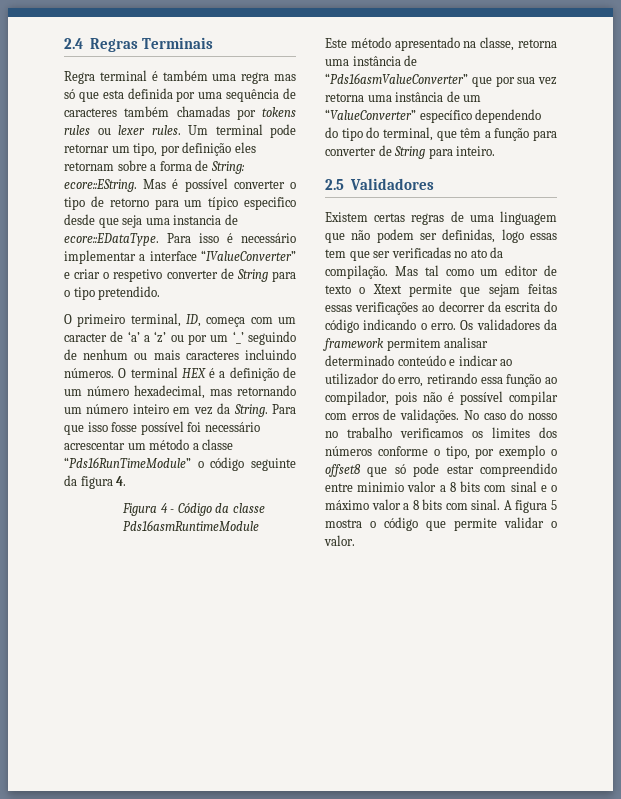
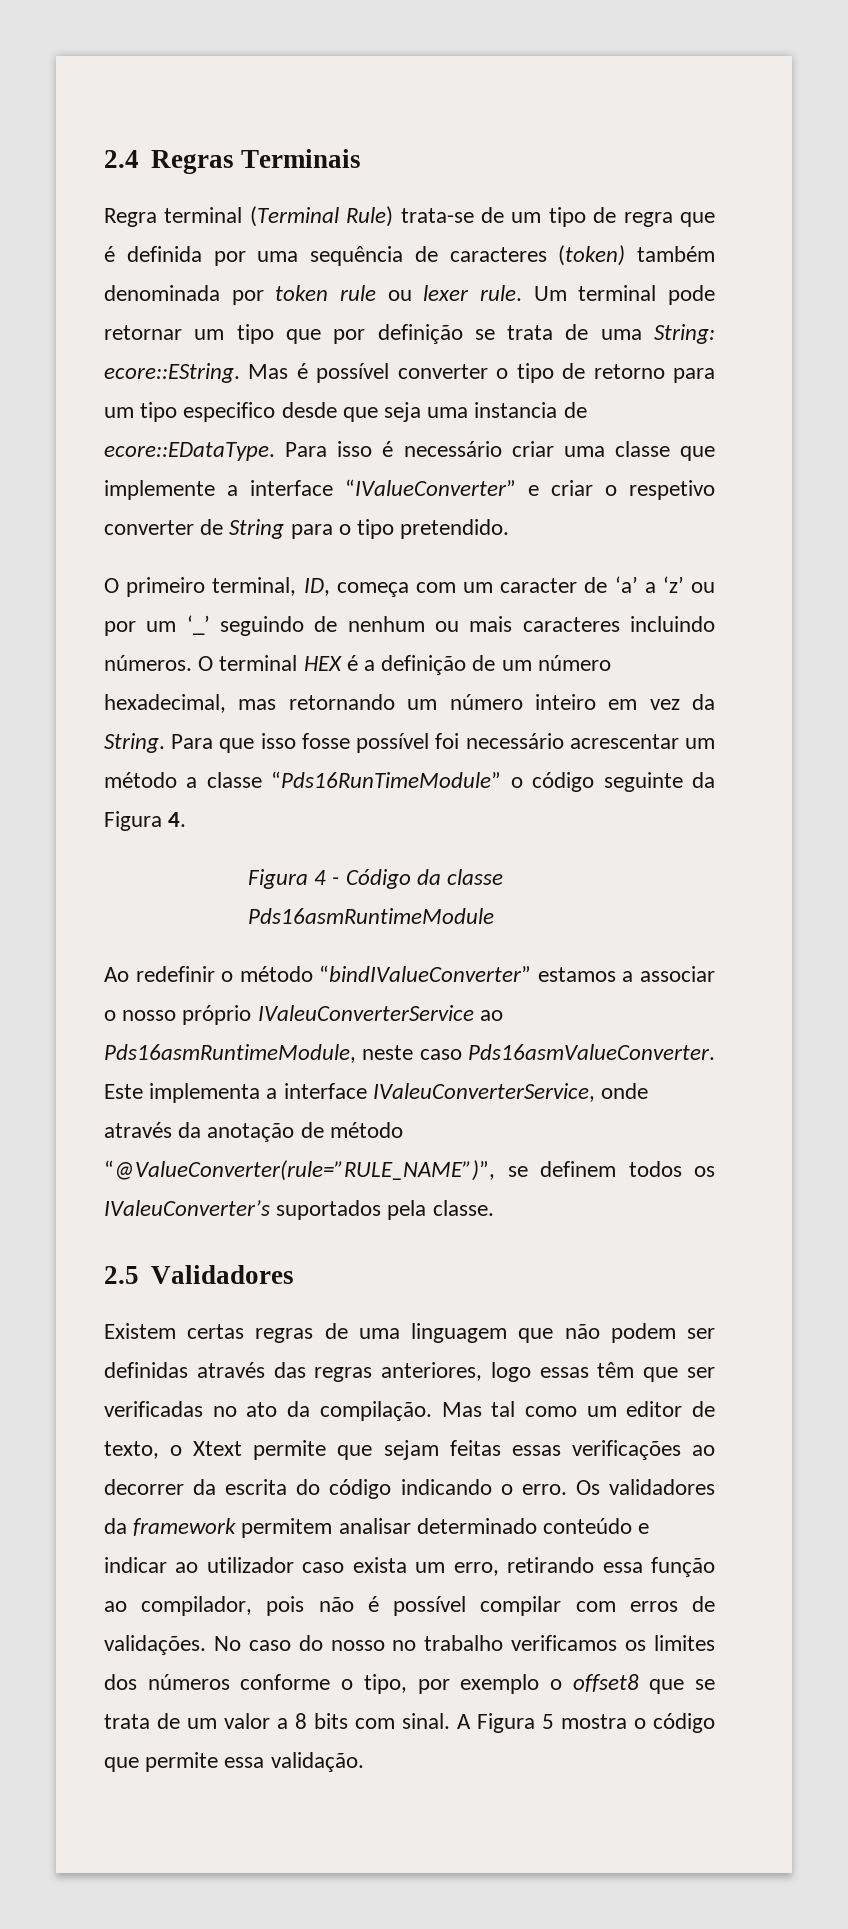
[151,70,296,84] [64,89,124,102] é também uma regra mas só que esta -> [249,206,715,227] [104,246,115,262] (Terminal Rule) trata-se de um tipo de regra que é
[124,106,296,120] [64,125,90,135] também chamadas por tokens rules -> [558,245,715,266] [104,285,376,305] (token) também denominada por token rule
[151,125,181,135] rules. -> [480,285,522,301] rule.
[133,142,256,156] [64,160,209,171] tipo, por definição eles retornam sobre a forma de -> [236,324,642,344] tipo que por definição se trata de uma
[208,197,239,210] típico -> [140,402,178,422] tipo
[64,250,136,264] implementar -> [511,441,715,461] [104,480,215,500] criar uma classe que implemente
[80,476,113,489] figura -> [104,811,162,831] Figura
[325,37,557,51] [325,55,418,66] [325,73,557,87] [325,91,482,102] [325,109,542,123] [325,127,557,141] [325,145,496,159] Este método apresentado na classe, retorna uma instância de “Pds16asmValueConverter” que por sua vez retorna uma instância de um “ValueConverter” específico dependendo do tipo do terminal, que têm a função para converter de String para inteiro. -> [104,965,715,982] [104,1005,503,1025] [104,1044,715,1063] [104,1083,649,1103] [104,1122,403,1142] [104,1160,715,1181] [104,1200,494,1220] Ao redefinir o método “bindIValueConverter” estamos a associar o nosso próprio IValeuConverterService ao Pds16asmRuntimeModule, neste caso Pds16asmValueConverter. Este implementa a interface IValeuConverterService, onde através da anotação de método “@ValueConverter(rule=”RULE_NAME”)”, se definem todos os IValeuConverter’s suportados pela classe.
[442,229,496,243] definidas, -> [104,1362,483,1382] definidas através das regras anteriores,
[325,249,346,258] tem -> [597,1362,635,1378] têm
[325,285,351,294] texto -> [104,1441,159,1459] texto,
[381,373,395,384] do -> [302,1557,446,1573] caso exista um
[394,463,557,477] [325,481,557,492] [325,500,369,510] só pode estar compreendido entre minimio valor a 8 bits com sinal e o máximo -> [695,1679,715,1690] [104,1713,217,1729] se trata de um
[515,500,548,513] figura -> [477,1713,535,1733] Figura
[504,517,557,528] [324,535,355,546] validar o valor. -> [224,1752,364,1772] essa validação.

